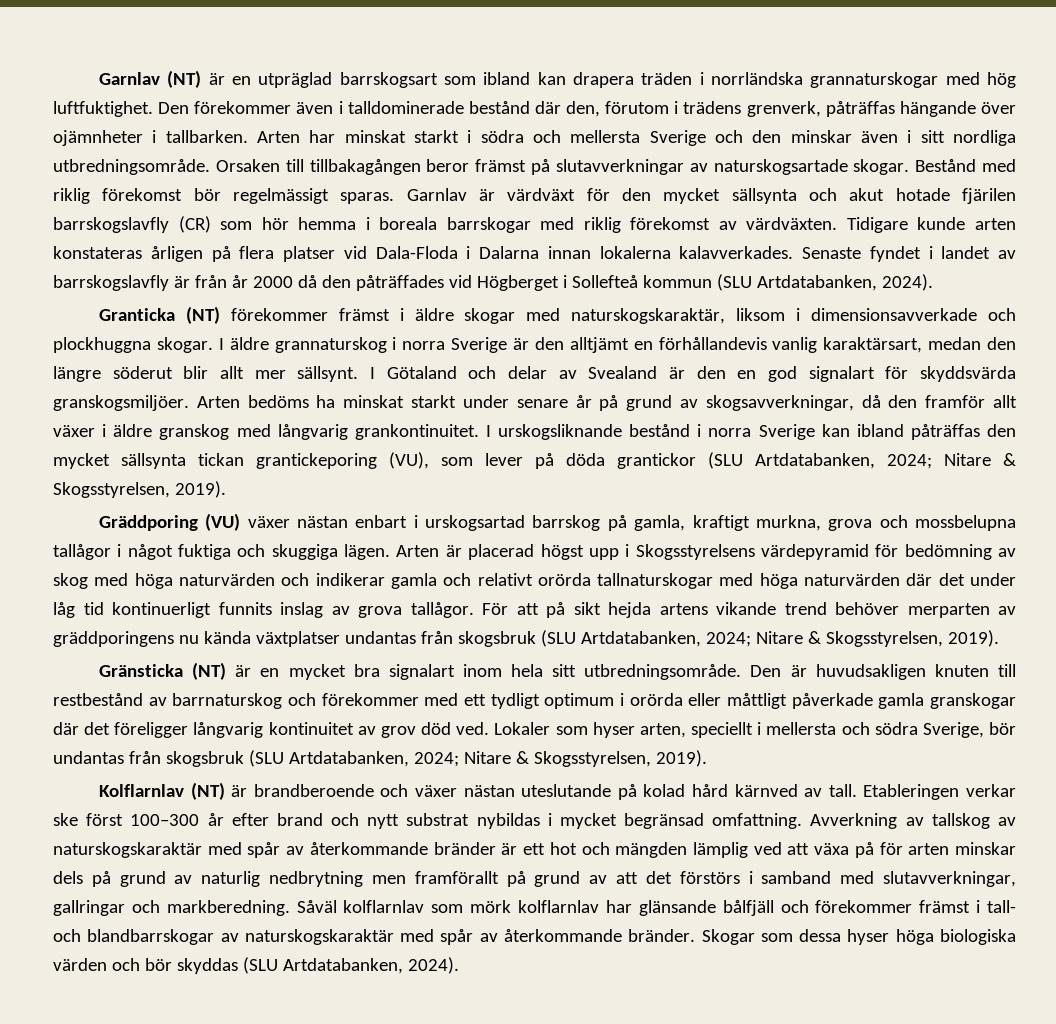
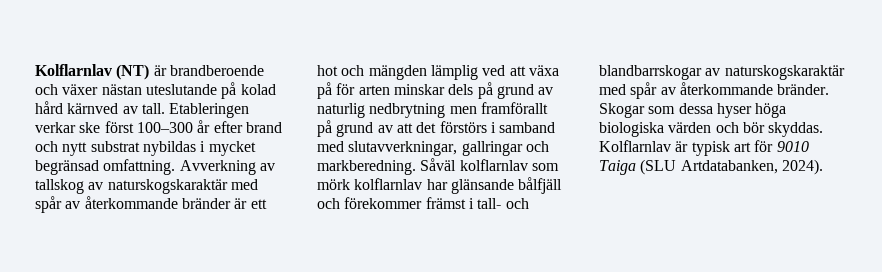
[98,70,1017,88] [53,101,1016,117] [53,130,1017,146] [53,159,1017,175] [53,188,1017,204] [53,216,1016,233] [53,246,1016,262] [53,274,933,291] [98,306,1016,324] [53,337,1016,353] [53,366,1016,382] [53,395,1017,411] [53,424,1016,440] [53,452,1016,469] [53,481,226,498] [98,513,1016,531] [53,544,1017,560] [53,573,1016,589] [53,602,1016,618] [53,630,999,647] [98,662,1016,680] [53,693,1016,709] [53,722,1016,738] [53,750,707,767] Garnlav (NT) är en utpräglad barrskogsart som ibland kan drapera träden i norrländska grannaturskogar med hög luftfuktighet. Den förekommer även i talldominerade bestånd där den, förutom i trädens grenverk, påträffas hängande över ojämnheter i tallbarken. Arten har minskat starkt i södra och mellersta Sverige och den minskar även i sitt nordliga utbredningsområde. Orsaken till tillbakagången beror främst på slutavverkningar av naturskogsartade skogar. Bestånd med riklig förekomst bör regelmässigt sparas. Garnlav är värdväxt för den mycket sällsynta och akut hotade fjärilen barrskogslavfly (CR) som hör hemma i boreala barrskogar med riklig förekomst av värdväxten. Tidigare kunde arten konstateras årligen på flera platser vid Dala-Floda i Dalarna innan lokalerna kalavverkades. Senaste fyndet i landet av barrskogslavfly är från år 2000 då den påträffades vid Högberget i Sollefteå kommun (SLU Artdatabanken, 2024). // Granticka (NT) förekommer främst i äldre skogar med naturskogskaraktär, liksom i dimensionsavverkade och plockhuggna skogar. I äldre grannaturskog i norra Sverige är den alltjämt en förhållandevis vanlig karaktärsart, medan den längre söderut blir allt mer sällsynt. I Götaland och delar av Svealand är den en god signalart för skyddsvärda granskogsmiljöer. Arten bedöms ha minskat starkt under senare år på grund av skogsavverkningar, då den framför allt växer i äldre granskog med långvarig grankontinuitet. I urskogsliknande bestånd i norra Sverige kan ibland påträffas den mycket sällsynta tickan grantickeporing (VU), som lever på döda grantickor (SLU Artdatabanken, 2024; Nitare & Skogsstyrelsen, 2019). // Gräddporing (VU) växer nästan enbart i urskogsartad barrskog på gamla, kraftigt murkna, grova och mossbelupna tallågor i något fuktiga och skuggiga lägen. Arten är placerad högst upp i Skogsstyrelsens värdepyramid för bedömning av skog med höga naturvärden och indikerar gamla och relativt orörda tallnaturskogar med höga naturvärden där det under låg tid kontinuerligt funnits inslag av grova tallågor. För att på sikt hejda artens vikande trend behöver merparten av gräddporingens nu kända växtplatser undantas från skogsbruk (SLU Artdatabanken, 2024; Nitare & Skogsstyrelsen, 2019). // Gränsticka (NT) är en mycket bra signalart inom hela sitt utbredningsområde. Den är huvudsakligen knuten till restbestånd av barrnaturskog och förekommer med ett tydligt optimum i orörda eller måttligt påverkade gamla granskogar där det föreligger långvarig kontinuitet av grov död ved. Lokaler som hyser arten, speciellt i mellersta och södra Sverige, bör undantas från skogsbruk (SLU Artdatabanken, 2024; Nitare & Skogsstyrelsen, 2019). // -> (35, 70) none
[176,958,238,974] skyddas -> [768,122,824,137] [599,140,809,156] [599,160,636,175] skyddas. Kolflarnlav är typisk art för 9010 Taiga

